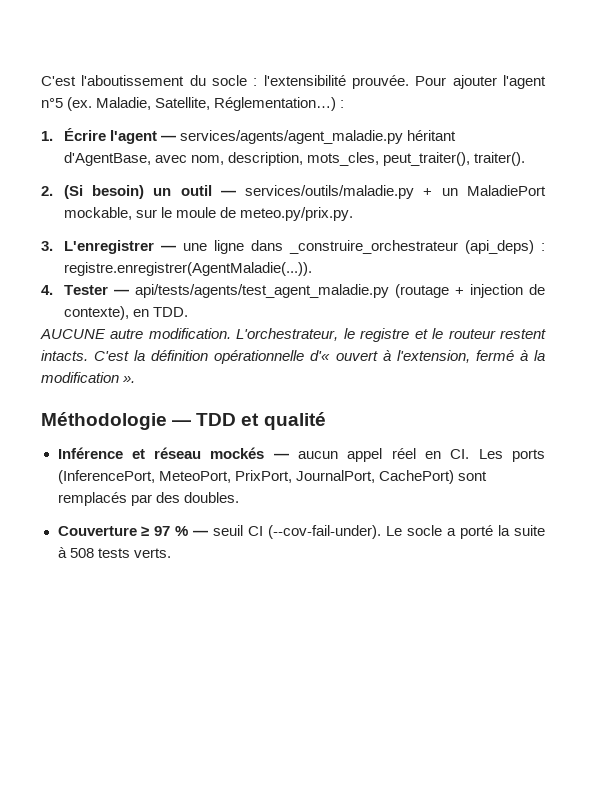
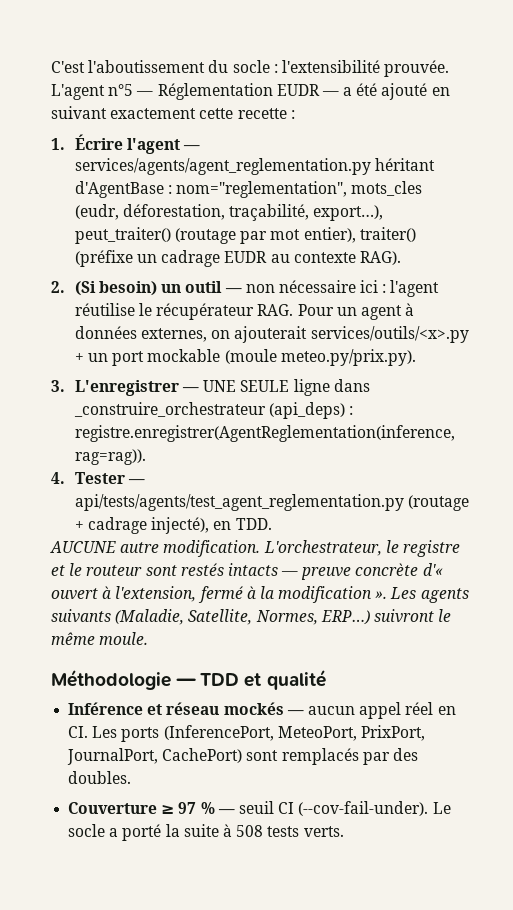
[415,75,546,89] [41,97,337,111] Pour ajouter l'agent n°5 (ex. Maladie, Satellite, Réglementation…) -> [51,83,450,100] [51,106,287,119] L'agent n°5 — Réglementation EUDR — a été ajouté en suivant exactement cette recette
[179,130,457,144] [63,152,526,166] services/agents/agent_maladie.py héritant d'AgentBase, avec nom, description, mots_cles, peut_traiter(), traiter(). -> [74,158,435,175] [74,181,423,198] [74,204,384,221] [74,227,416,244] [74,250,401,267] services/agents/agent_reglementation.py héritant d'AgentBase : nom="reglementation", mots_cles (eudr, déforestation, traçabilité, export…), peut_traiter() (routage par mot entier), traiter() (préfixe un cadrage EUDR au contexte RAG).
[245,185,546,199] [63,207,354,221] services/outils/maladie.py + un MaladiePort mockable, sur le moule de meteo.py/prix.py. -> [245,280,440,297] [74,303,415,320] [74,326,469,343] [74,349,416,366] non nécessaire ici : l'agent réutilise le récupérateur RAG. Pour un agent à données externes, on ajouterait services/outils/<x>.py + un port mockable (moule meteo.py/prix.py).
[182,243,207,251] une -> [203,380,290,392] UNE SEULE
[63,262,312,276] registre.enregistrer(AgentMaladie(...)). -> [74,425,455,442] [74,449,146,465] registre.enregistrer(AgentReglementation(inference, rag=rag)).
[134,284,389,298] api/tests/agents/test_agent_maladie.py -> [74,494,404,511] api/tests/agents/test_agent_reglementation.py
[469,284,545,298] [63,306,129,320] injection de contexte), -> [87,517,210,534] cadrage injecté),
[500,329,547,339] [41,350,305,364] restent intacts. C'est la définition opérationnelle -> [145,563,419,580] sont restés intacts — preuve concrète
(136, 379) none -> [390,587,469,603] [51,609,452,625] [51,632,149,645] Les agents suivants (Maladie, Satellite, Normes, ERP…) suivront le même moule.

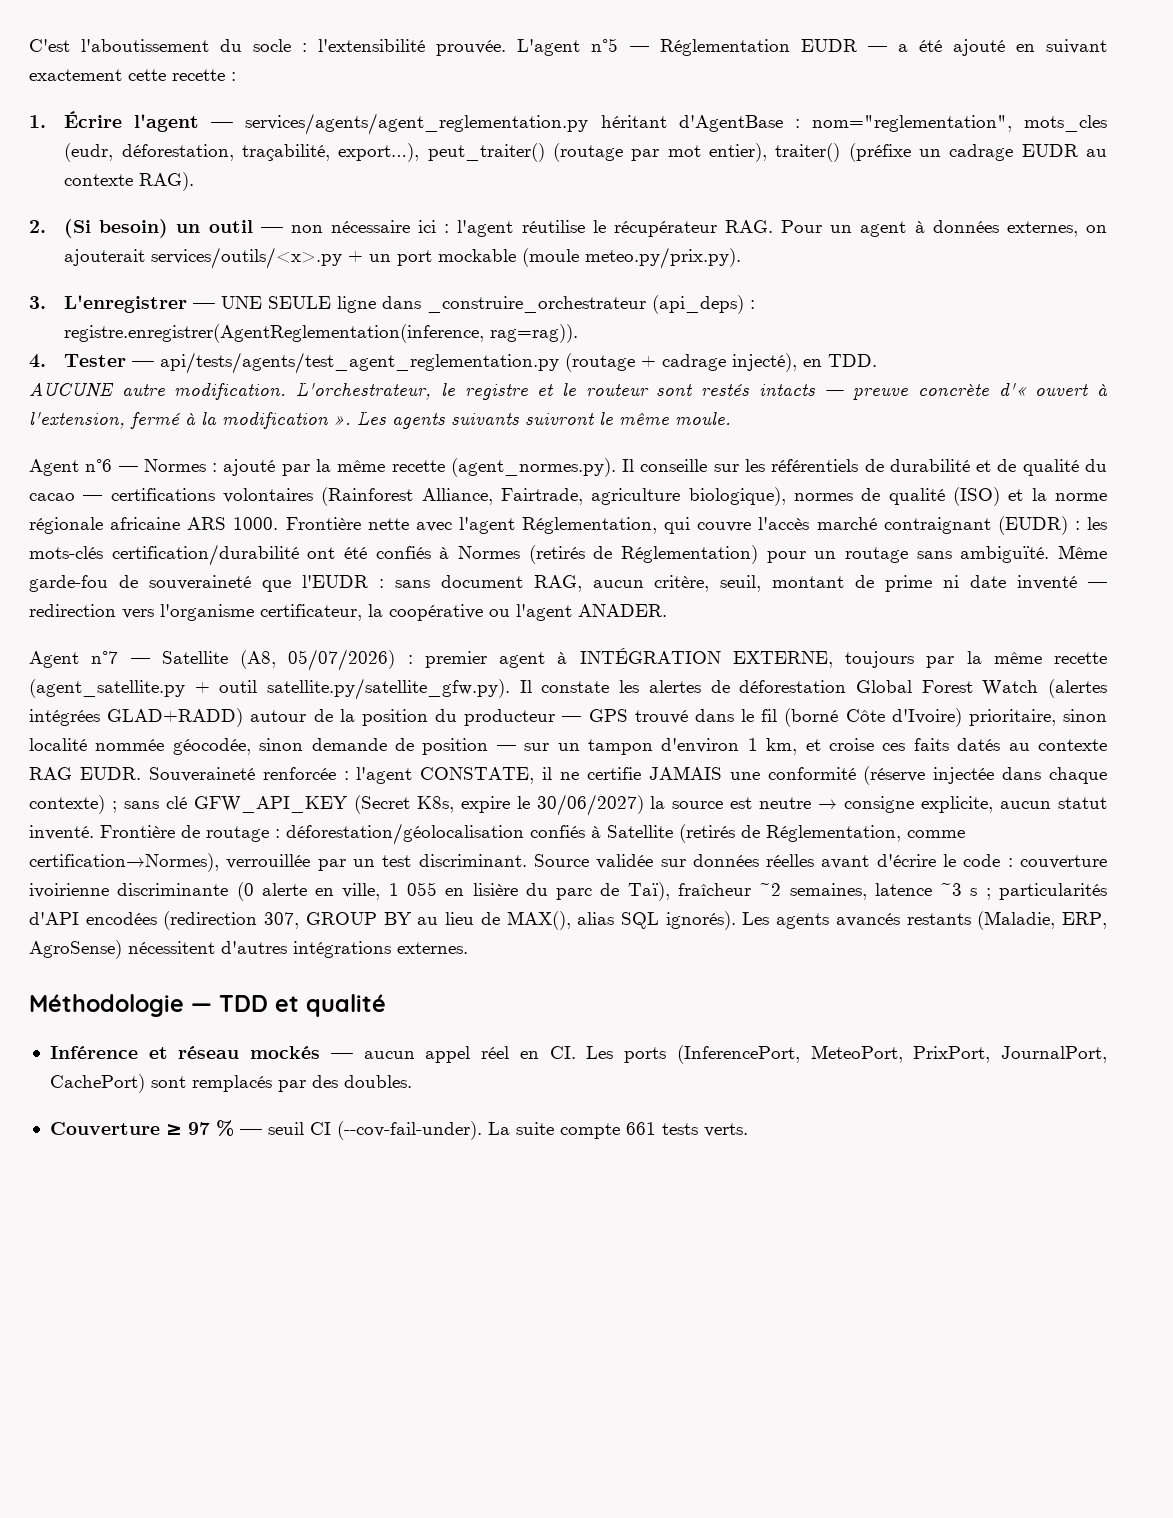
[115,609,370,625] (Maladie, Satellite, Normes, ERP…) -> (519, 419) none
(149, 638) none -> [29,458,1108,477] [29,487,1108,506] [29,516,1107,535] [29,544,1107,566] [29,575,1107,592] [29,604,667,621] [29,648,1107,671] [29,678,1108,700] [29,708,1107,727] [29,738,1107,755] [29,766,1107,785] [29,794,1108,816] [29,823,965,845] [29,853,1107,872] [29,882,1108,901] [29,911,1107,930] [29,940,468,959] // Agent n°6 — Normes : ajouté par la même recette (agent_normes.py). Il conseille sur les référentiels de durabilité et de qualité du cacao — certifications volontaires (Rainforest Alliance, Fairtrade, agriculture biologique), normes de qualité (ISO) et la norme régionale africaine ARS 1000. Frontière nette avec l'agent Réglementation, qui couvre l'accès marché contraignant (EUDR) : les mots-clés certification/durabilité ont été confiés à Normes (retirés de Réglementation) pour un routage sans ambiguïté. Même garde-fou de souveraineté que l'EUDR : sans document RAG, aucun critère, seuil, montant de prime ni date inventé — redirection vers l'organisme certificateur, la coopérative ou l'agent ANADER. // Agent n°7 — Satellite (A8, 05/07/2026) : premier agent à INTÉGRATION EXTERNE, toujours par la même recette (agent_satellite.py + outil satellite.py/satellite_gfw.py). Il constate les alertes de déforestation Global Forest Watch (alertes intégrées GLAD+RADD) autour de la position du producteur — GPS trouvé dans le fil (borné Côte d'Ivoire) prioritaire, sinon localité nommée géocodée, sinon demande de position — sur un tampon d'environ 1 km, et croise ces faits datés au contexte RAG EUDR. Souveraineté renforcée : l'agent CONSTATE, il ne certifie JAMAIS une conformité (réserve injectée dans chaque contexte) ; sans clé GFW_API_KEY (Secret K8s, expire le 30/06/2027) la source est neutre → consigne explicite, aucun statut inventé. Frontière de routage : déforestation/géolocalisation confiés à Satellite (retirés de Réglementation, comme certification→Normes), verrouillée par un test discriminant. Source validée sur données réelles avant d'écrire le code : couverture ivoirienne discriminante (0 alerte en ville, 1 055 en lisière du parc de Taï), fraîcheur ~2 semaines, latence ~3 s ; particularités d'API encodées (redirection 307, GROUP BY au lieu de MAX(), alias SQL ignorés). Les agents avancés restants (Maladie, ERP, AgroSense) nécessitent d'autres intégrations externes.
[432,802,451,814] [68,824,264,841] Le socle a porté la suite à 508 -> [487,1122,656,1139] La suite compte 661

